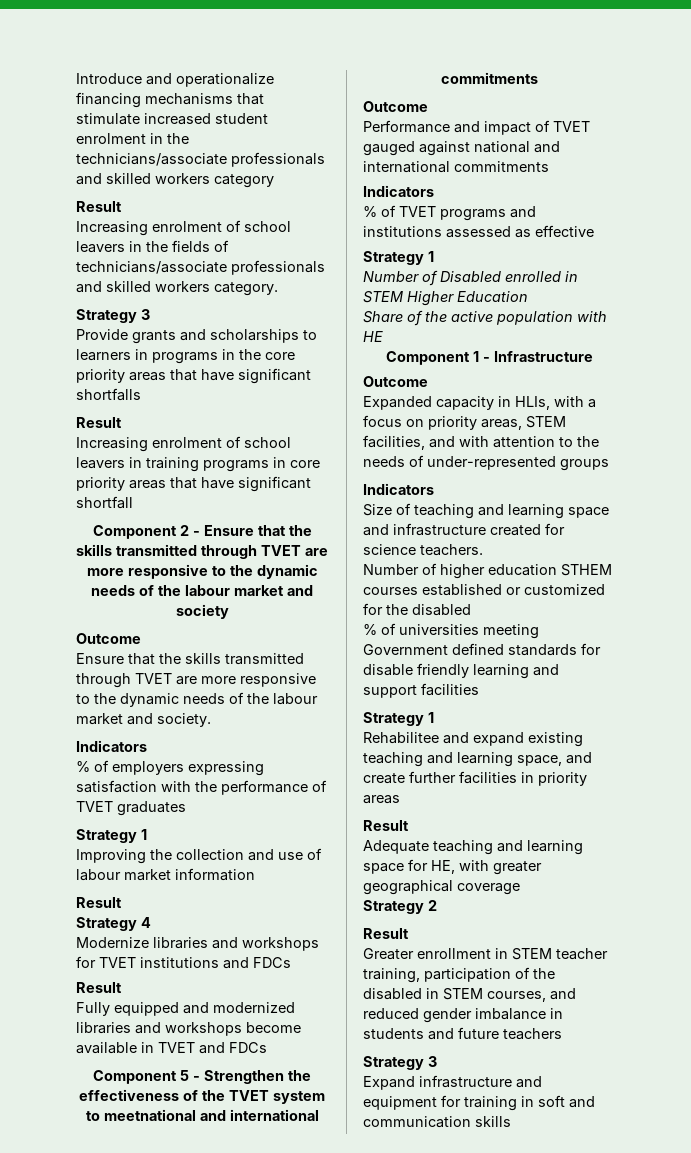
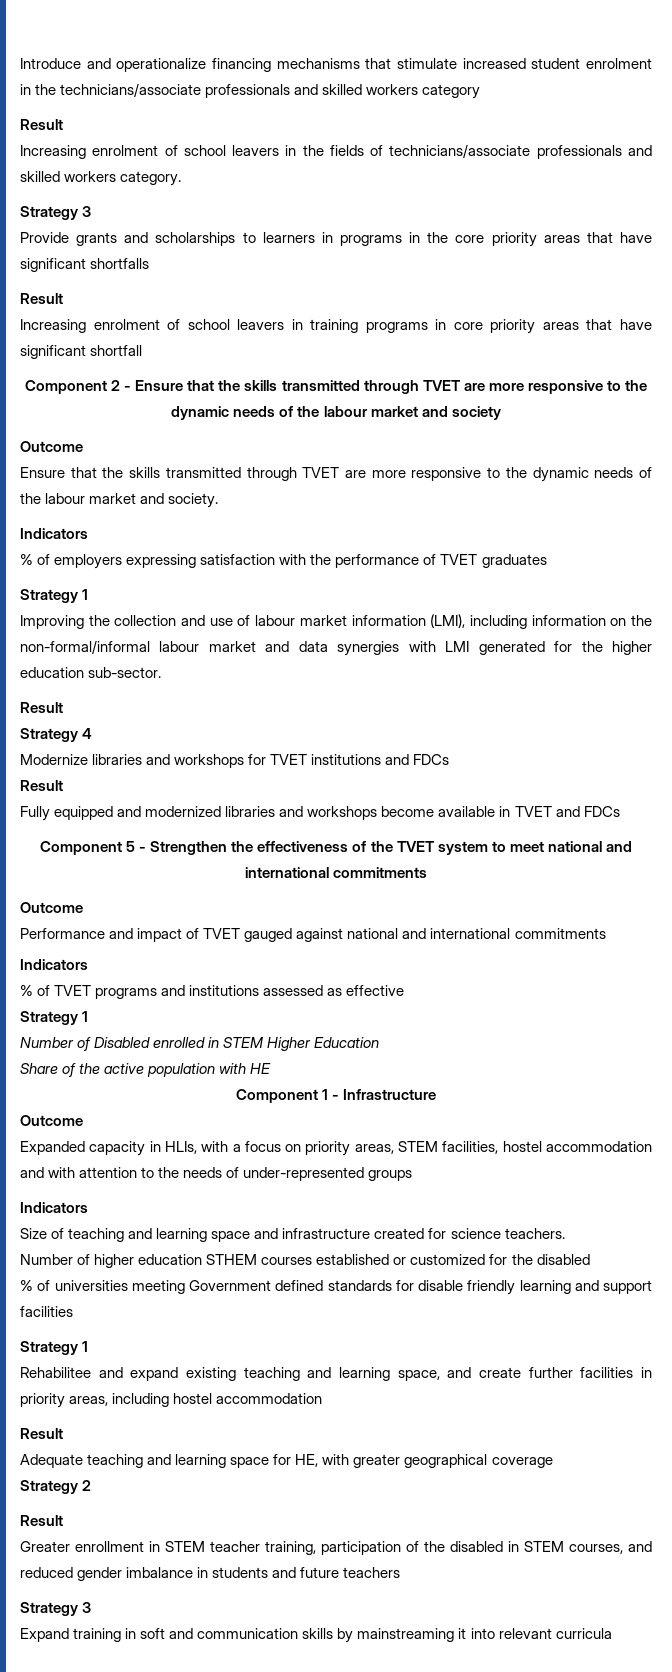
(255, 874) none -> [430,614,652,629] [20,640,652,656] [20,667,162,678] (LMI), including information on the non-formal/informal labour market and data synergies with LMI generated for the higher education sub-sector.
[103,1109,196,1121] meetnational -> [509,841,602,852] meet national
(425, 442) none -> [502,1141,653,1152] hostel accommodation
[363,795,400,804] areas -> [69,1393,323,1407] areas, including hostel accommodation
[419,1075,542,1088] [363,1095,461,1110] infrastructure and equipment for -> (69, 1635) none
(511, 1121) none -> [337,1628,612,1643] by mainstreaming it into relevant curricula

